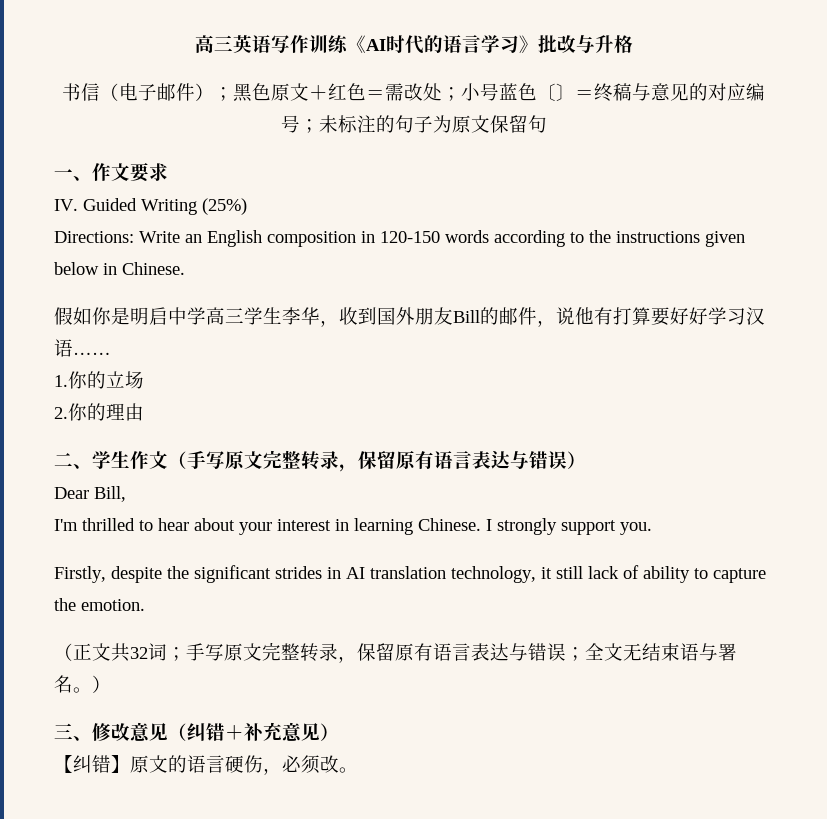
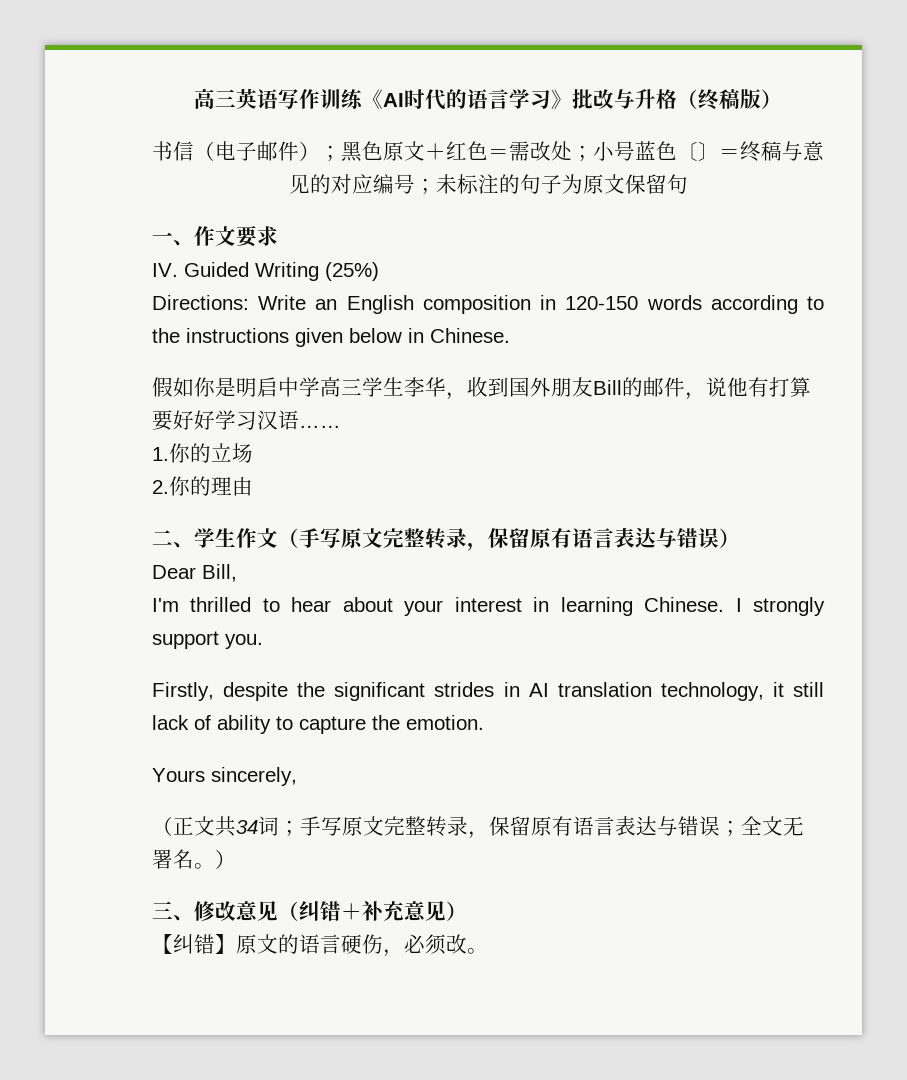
(633, 44) none -> [677,89,782,110] （终稿版）
(145, 605) none -> [152,767,297,786] // Yours sincerely,
[130,647,148,659] 32 -> [236,820,258,834] 34
[642,642,718,661] 结束语与 -> (804, 826) none

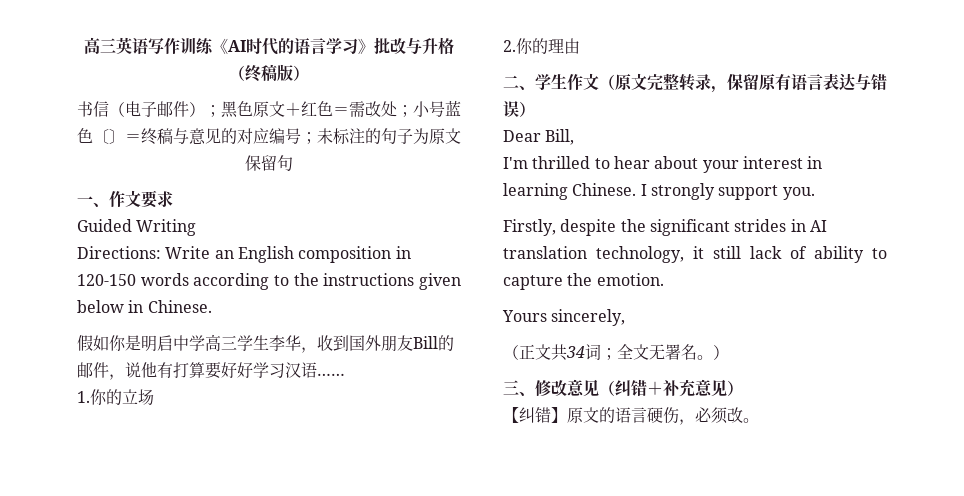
[152,263,178,277] IV. -> (173, 199) none
[325,262,379,281] (25%) -> (197, 227) none
[299,528,341,548] 手写 -> (615, 82) none
[300,816,741,839] 手写原文完整转录，保留原有语言表达与错误； -> (617, 354) none

